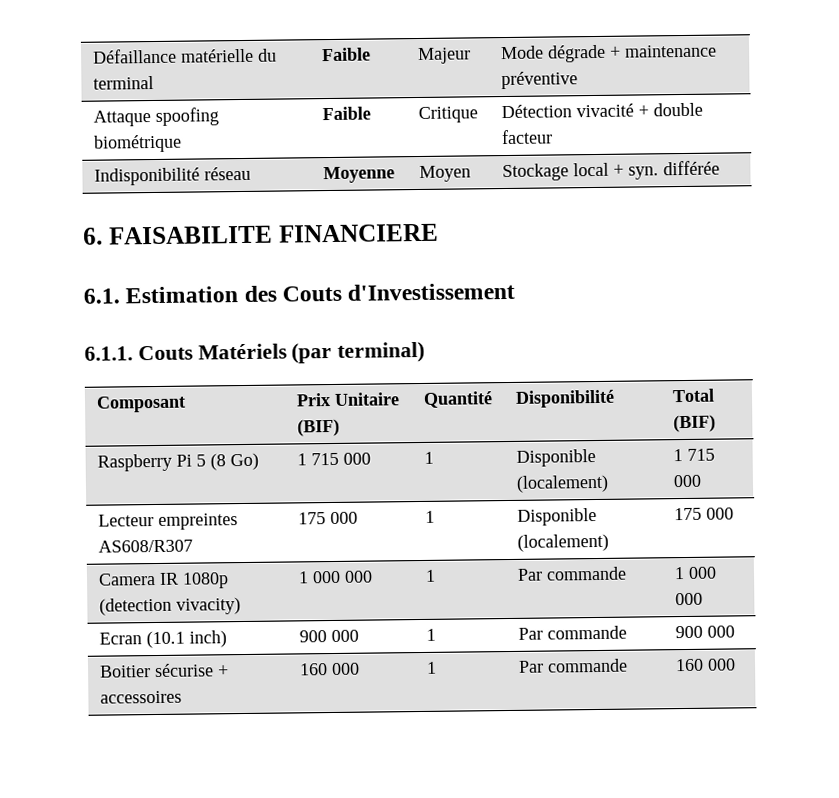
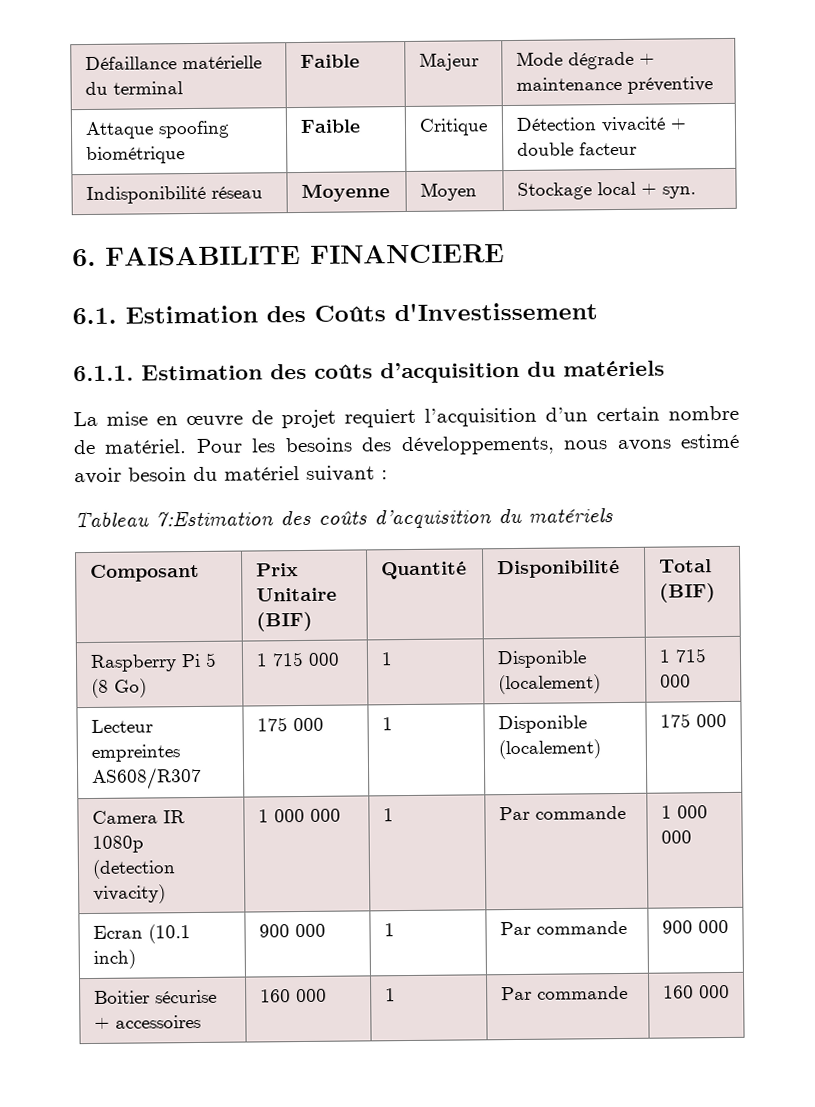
[662,160,720,176] différée -> (696, 192) none
[282,285,343,302] Couts -> [314,305,386,322] Coûts
[137,341,426,364] Couts Matériels (par terminal) -> [141,360,665,384] [73,405,739,429] [73,433,741,456] [74,465,388,485] [74,507,613,529] Estimation des coûts d’acquisition du matériels // La mise en œuvre de projet requiert l’acquisition d’un certain nombre de matériel. Pour les besoins des développements, nous avons estimé avoir besoin du matériel suivant : // Tableau 7:Estimation des coûts d’acquisition du matériels

